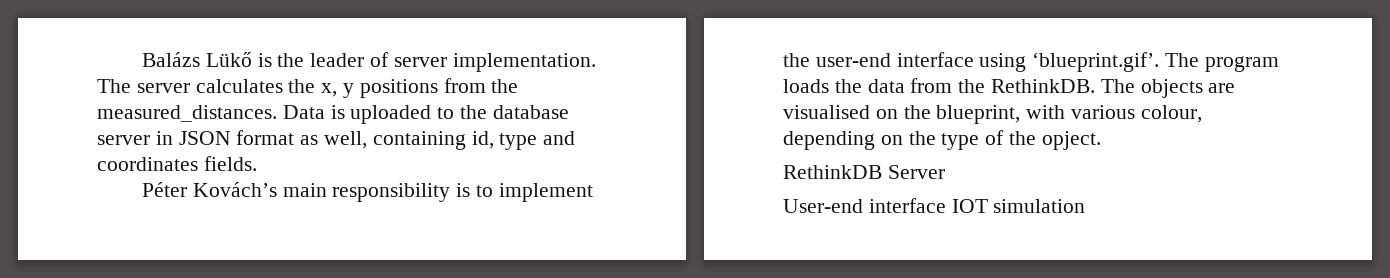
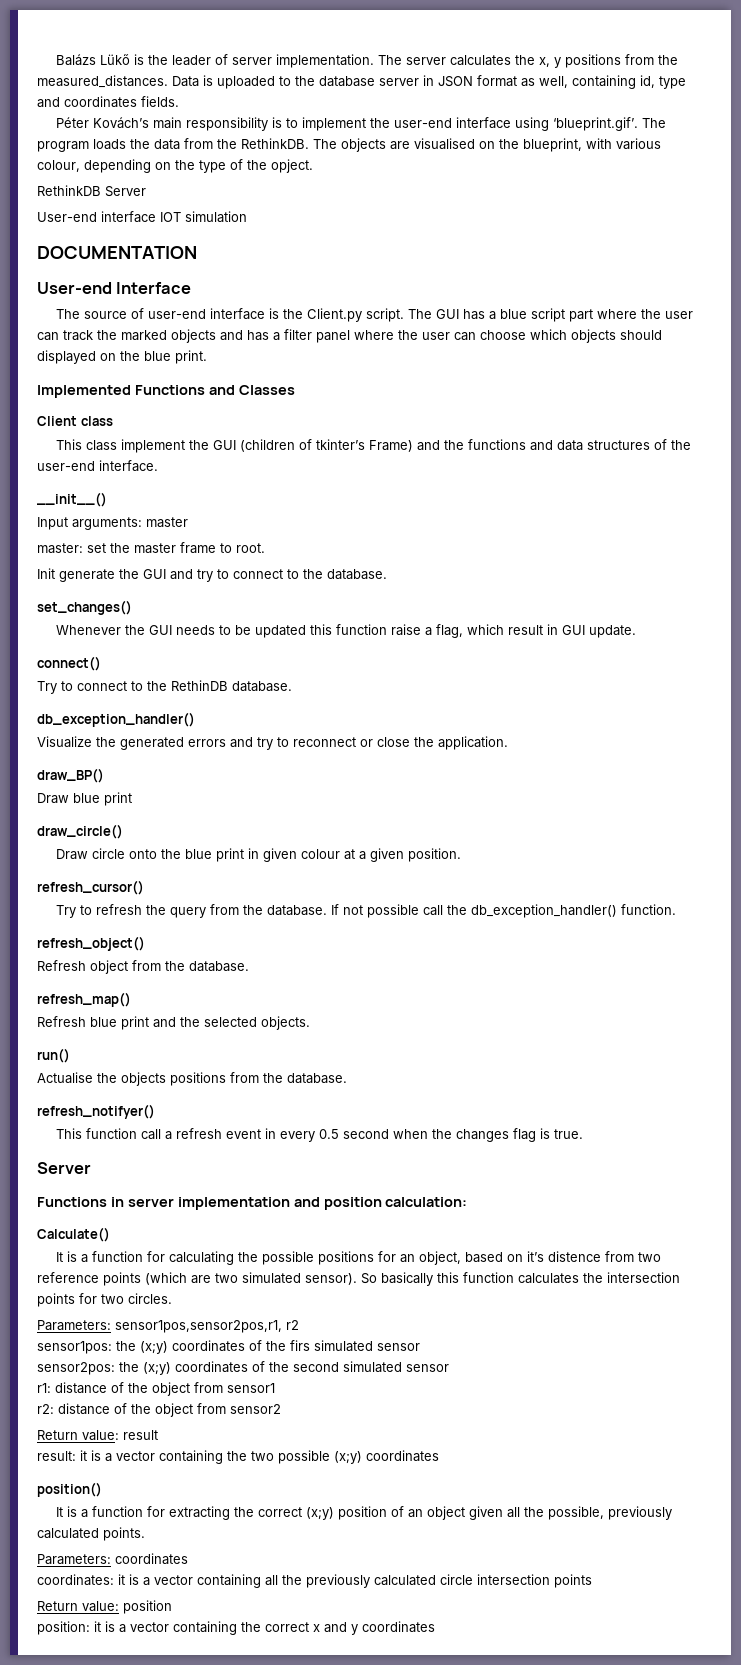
(1086, 206) none -> [37,246,197,259] [37,282,192,294] [55,308,693,322] [37,329,662,343] [37,350,207,364] [37,385,295,398] [37,416,113,426] [55,439,691,453] [37,460,158,472] [37,492,107,507] [37,517,188,530] [37,542,265,554] [37,568,387,582] [37,600,132,615] [55,624,636,638] [37,656,101,671] [37,680,292,694] [37,712,195,727] [37,736,508,750] [37,768,104,783] [37,792,132,806] [37,824,123,839] [55,848,461,862] [37,880,144,895] [55,904,676,918] [37,936,145,951] [37,960,249,974] [37,992,131,1007] [37,1016,310,1030] [37,1048,70,1063] [37,1072,347,1086] [37,1104,155,1119] [55,1128,583,1142] [37,1162,91,1174] [37,1197,468,1210] [37,1227,110,1242] [55,1251,661,1265] [37,1272,680,1286] [37,1293,172,1307] [37,1320,299,1333] [37,1340,420,1354] [37,1361,449,1375] [37,1382,275,1396] [37,1403,281,1417] [37,1430,158,1441] [37,1450,439,1464] [37,1482,102,1497] [55,1506,672,1520] [37,1527,145,1541] [37,1553,188,1565] [37,1574,592,1588] [37,1600,172,1614] [37,1621,435,1635] // DOCUMENTATION // User-end Interface // The source of user-end interface is the Client.py script. The GUI has a blue script part where the user can track the marked objects and has a filter panel where the user can choose which objects should displayed on the blue print. // Implemented Functions and Classes // Client class // This class implement the GUI (children of tkinter’s Frame) and the functions and data structures of the user-end interface. // __init__() // Input arguments: master // master: set the master frame to root. // Init generate the GUI and try to connect to the database. // set_changes() // Whenever the GUI needs to be updated this function raise a flag, which result in GUI update. // connect() // Try to connect to the RethinDB database. // db_exception_handler() // Visualize the generated errors and try to reconnect or close the application. // draw_BP() // Draw blue print // draw_circle() // Draw circle onto the blue print in given colour at a given position. // refresh_cursor() // Try to refresh the query from the database. If not possible call the db_exception_handler() function. // refresh_object() // Refresh object from the database. // refresh_map() // Refresh blue print and the selected objects. // run() // Actualise the objects positions from the database. // refresh_notifyer() // This function call a refresh event in every 0.5 second when the changes flag is true. // Server // Functions in server implementation and position calculation: // Calculate() // It is a function for calculating the possible positions for an object, based on it’s distence from two reference points (which are two simulated sensor). So basically this function calculates the intersection points for two circles. // Parameters: sensor1pos,sensor2pos,r1, r2 // sensor1pos: the (x;y) coordinates of the firs simulated sensor // sensor2pos: the (x;y) coordinates of the second simulated sensor // r1: distance of the object from sensor1 // r2: distance of the object from sensor2 // Return value: result // result: it is a vector containing the two possible (x;y) coordinates // position() // It is a function for extracting the correct (x;y) position of an object given all the possible, previously calculated points. // Parameters: coordinates // coordinates: it is a vector containing all the previously calculated circle intersection points // Return value: position // position: it is a vector containing the correct x and y coordinates

